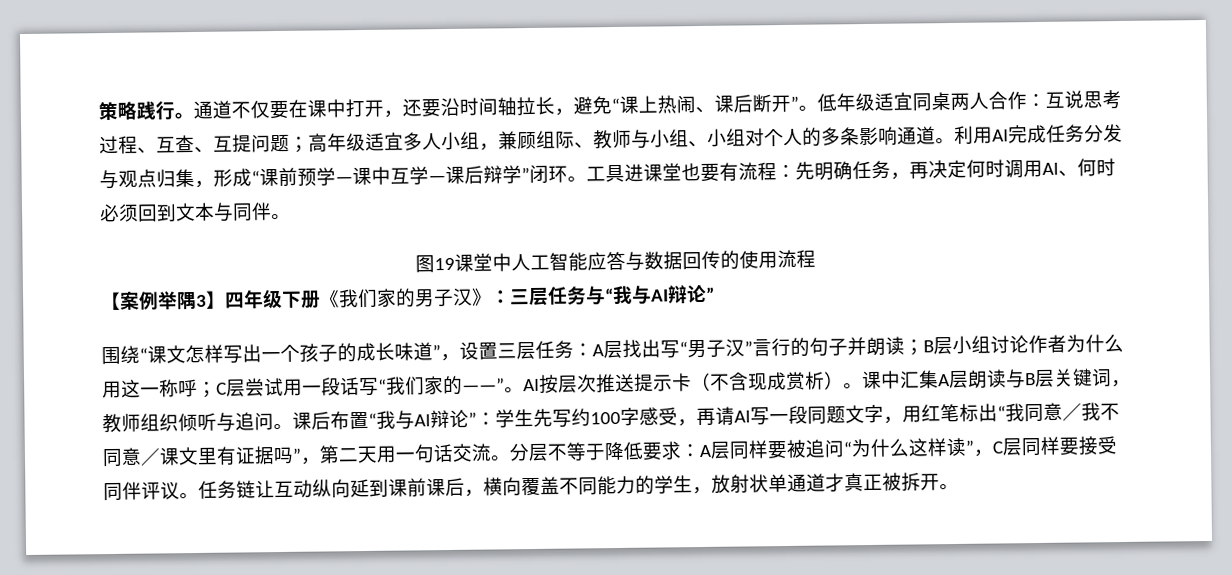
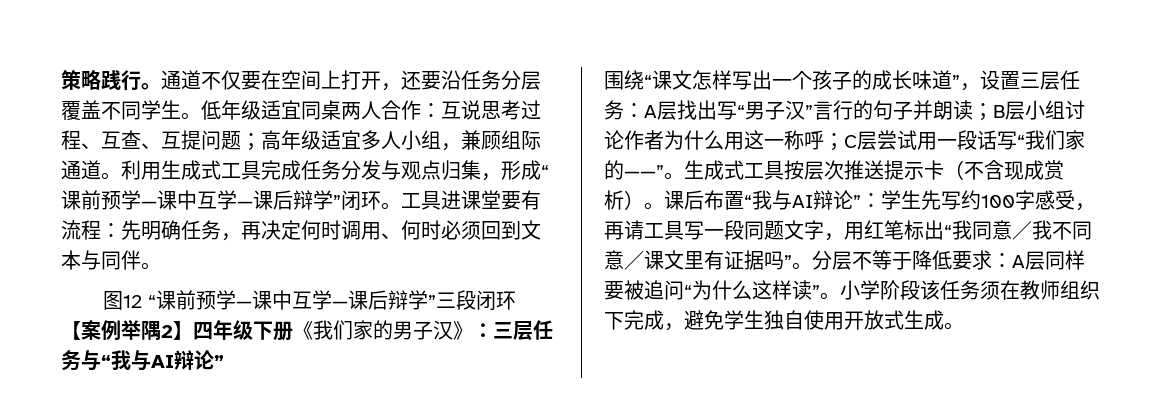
[307,99,346,118] 课中 -> [281,70,341,90] 空间上
[459,94,799,117] 时间轴拉长，避免“课上热闹、课后断开” -> [461,70,541,90] [61,100,181,120] 任务分层覆盖不同学生
[574,125,1009,150] 、教师与小组、小组对个人的多条影响通道。利用AI -> [61,160,261,180] 通道。利用生成式工具
[681,162,701,182] 也 -> (501, 199) none
[1042,162,1059,175] AI -> (381, 231) none
[434,249,816,272] 19课堂中人工智能应答与数据回传的使用流程 -> [123,290,516,311] 12 “课前预学—课中互学—课后辩学”三段闭环
[196,294,207,307] 3 -> [161,325,173,338] 2
[523,378,540,392] AI -> [684,160,784,180] 生成式工具
[881,368,1131,389] [102,411,312,434] 中汇集A层朗读与B层关键词，教师组织倾听与追问。课 -> (684, 200) none
[734,410,751,423] AI -> [644,221,684,240] 工具
[300,443,492,465] ，第二天用一句话交流 -> (792, 261) none
[973,436,1118,457] [103,472,940,502] ，C层同样要接受同伴评议。任务链让互动纵向延到课前课后，横向覆盖不同能力的学生，放射状单通道才真正被拆开 -> [820,280,1100,300] [604,310,944,331] 。小学阶段该任务须在教师组织下完成，避免学生独自使用开放式生成

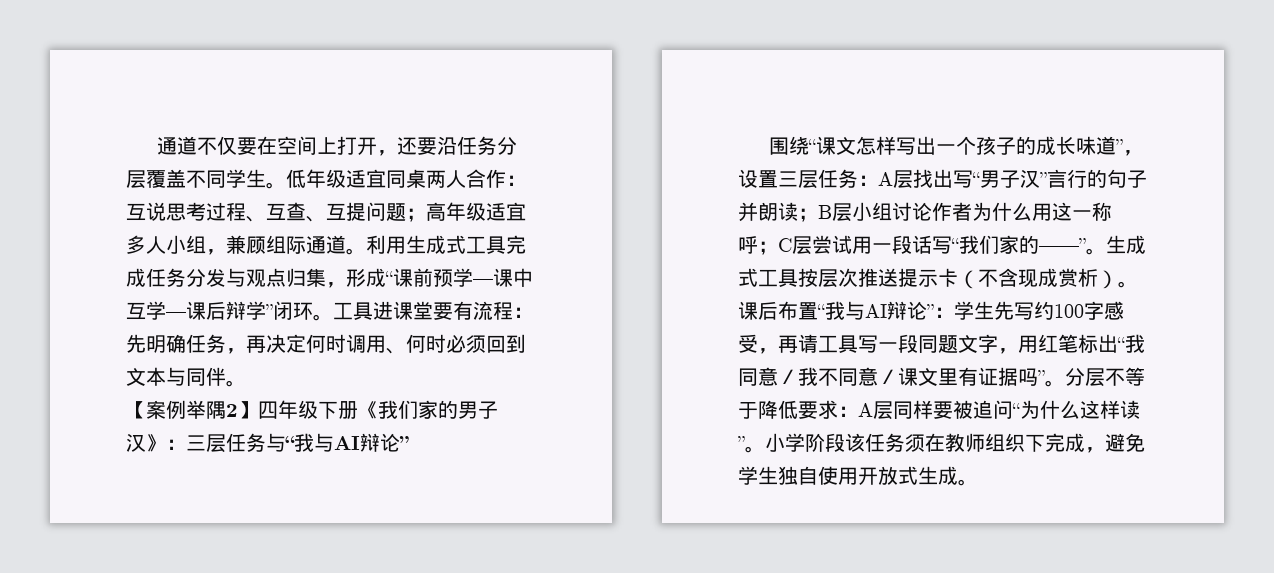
[61,69,161,91] 策略践行。 -> (156, 146) none
[103,290,516,311] // 图12 “课前预学—课中互学—课后辩学”三段闭环 -> (246, 383) none

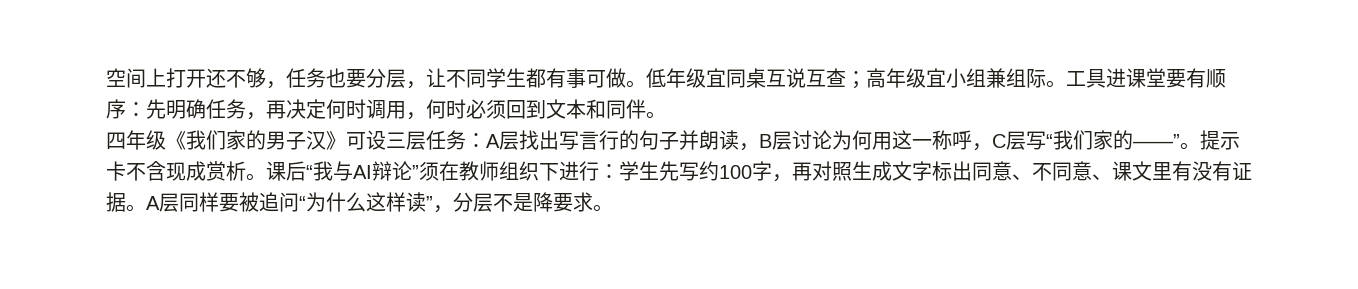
[156,136,517,156] [126,169,526,189] [126,202,526,222] [126,235,526,255] [126,268,533,288] [126,301,313,320] 通道不仅要在空间上打开，还要沿任务分层覆盖不同学生。低年级适宜同桌两人合作：互说思考过程、互查、互提问题；高年级适宜多人小组，兼顾组际通道。利用生成式工具完成任务分发与观点归集，形成“课前预学—课中互学—课后辩学”闭环 -> [106,68,1046,89] 空间上打开还不够，任务也要分层，让不同学生都有事可做。低年级宜同桌互说互查；高年级宜小组兼组际
[473,301,513,320] 流程 -> [1206,69,1226,88] [106,99,126,119] 顺序
[386,348,406,354] 、 -> [406,112,426,120] ，
[166,367,186,386] 与 -> [586,99,606,119] 和
[126,400,358,419] 【案例举隅2】四年级下册 -> [106,130,166,150] 四年级
[166,433,409,453] [768,136,1143,156] [738,169,778,188] ：三层任务与“我与AI辩论” // 围绕“课文怎样写出一个孩子的成长味道”，设置 -> [346,130,386,150] 可设
[972,169,1047,188] “男子汉” -> (579, 140) none
[798,202,1112,222] [738,235,932,255] ；B层小组讨论作者为什么用这一称呼；C层尝试用一段话 -> [739,130,1026,151] ，B层讨论为何用这一称呼，C层
[1106,235,1146,254] [738,268,1138,289] [738,301,934,320] 生成式工具按层次推送提示卡（不含现成赏析）。课后布置“我与AI辩论” -> [1200,130,1240,150] [106,161,599,181] 提示卡不含现成赏析。课后“我与AI辩论”须在教师组织下进行
[1104,301,1124,320] [738,334,1145,354] [738,367,1145,387] [738,400,858,419] 感受，再请工具写一段同题文字，用红笔标出“我同意／我不同意／课文里有证据吗”。分层不等于降低要求： -> [772,161,1252,182] [106,192,146,212] ，再对照生成文字标出同意、不同意、课文里有没有证据。
[745,433,1145,453] [738,466,958,485] 。小学阶段该任务须在教师组织下完成，避免学生独自使用开放式生成 -> [433,192,593,213] ，分层不是降要求

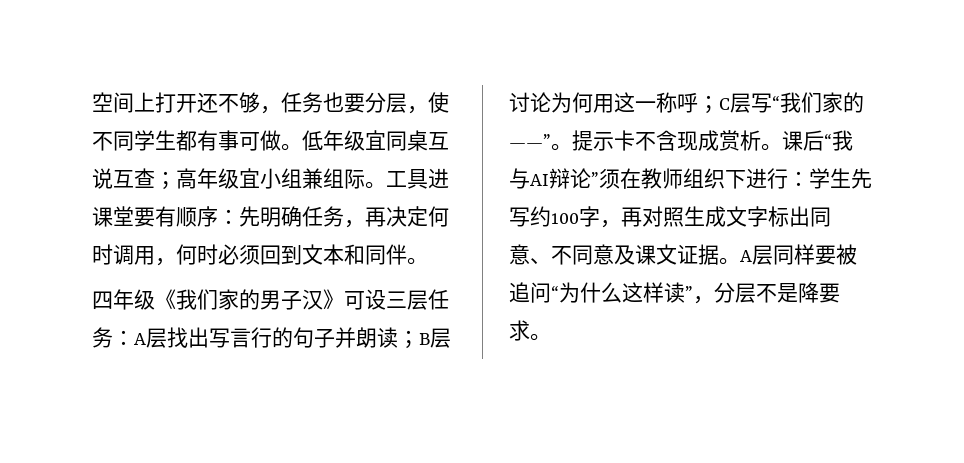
[426,68,446,88] 让 -> [428,92,449,113] 使
[739,143,759,151] ， -> [398,330,419,349] ；
[972,143,992,151] ， -> [698,95,719,114] ；
[1092,161,1232,181] 、课文里有没有 -> [614,244,677,265] 及课文

